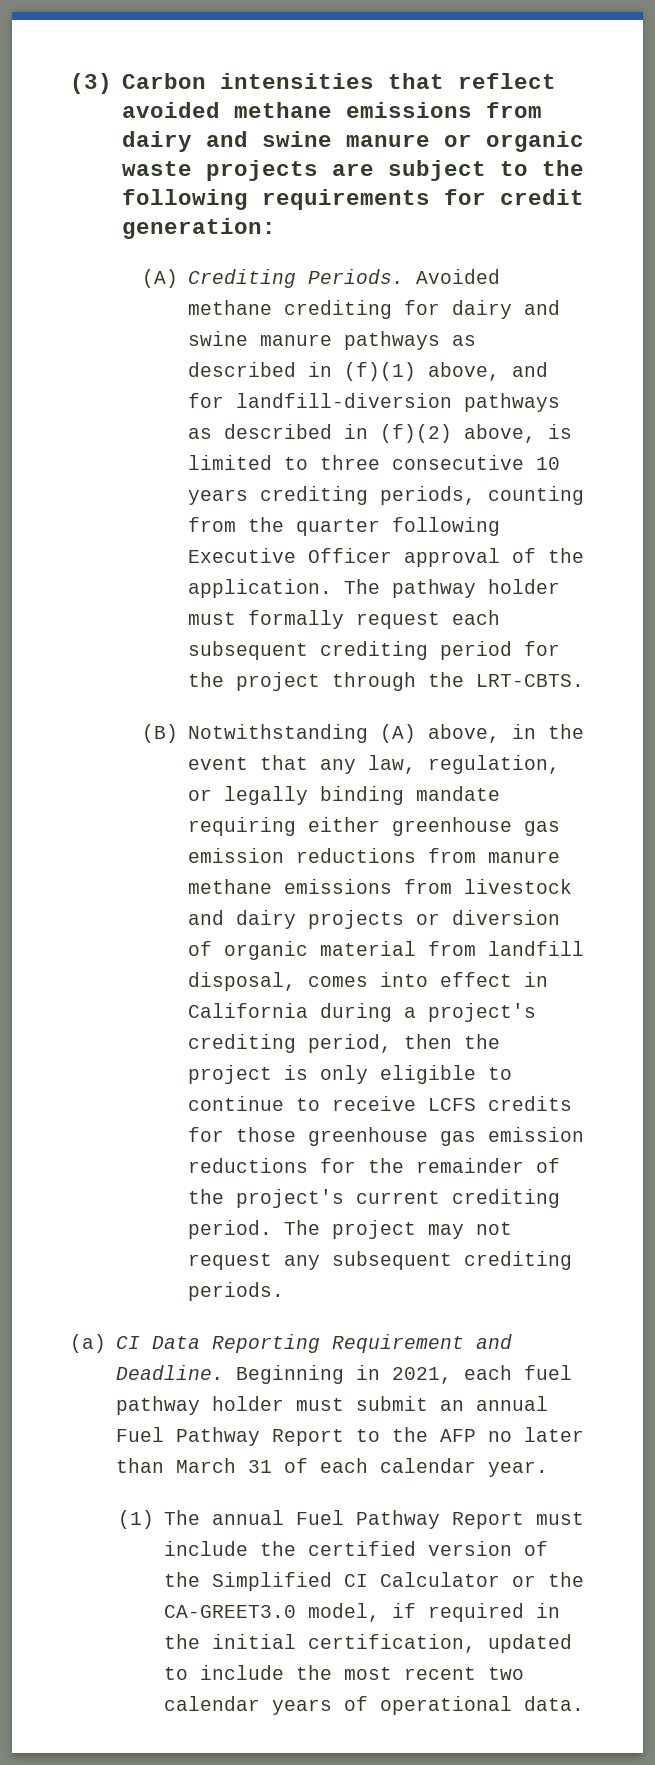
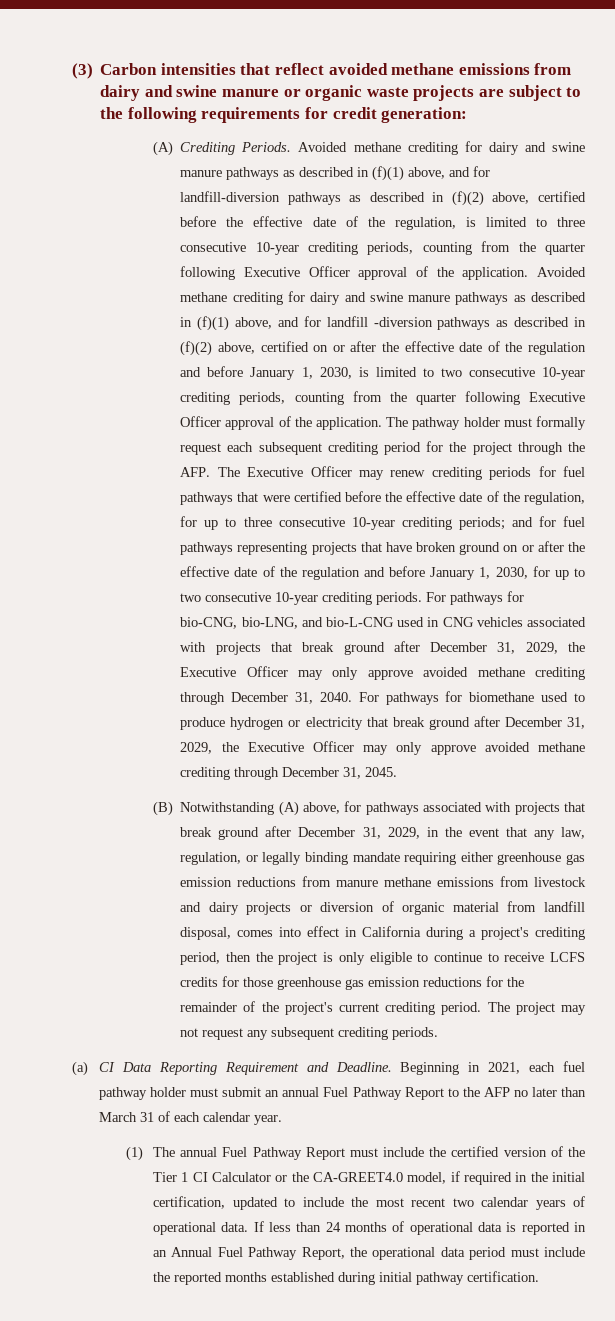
(536, 433) none -> [538,191,587,202] [180,216,456,230] certified before the effective date of the regulation,
[535,457,560,470] [187,489,248,505] 10 years -> [255,241,585,255] [180,266,586,280] [180,291,587,305] [180,316,586,331] [180,341,587,356] [180,366,585,380] 10-year crediting periods, counting from the quarter following Executive Officer approval of the application. Avoided methane crediting for dairy and swine manure pathways as described in (f)(1) above, and for landfill -diversion pathways as described in (f)(2) above, certified on or after the effective date of the regulation and before January 1, 2030, is limited to two consecutive 10-year
[475,674,584,687] [142,724,500,743] LRT-CBTS. // (B) Notwithstanding (A) above, -> [180,466,585,480] [180,491,586,505] [180,516,585,530] [180,541,586,555] [180,566,585,580] [180,591,525,605] [180,617,586,629] [180,641,586,655] [180,666,585,680] [180,691,585,705] [180,716,586,730] [180,741,585,755] [180,767,398,780] [153,801,585,816] [180,826,420,840] AFP. The Executive Officer may renew crediting periods for fuel pathways that were certified before the effective date of the regulation, for up to three consecutive 10-year crediting periods; and for fuel pathways representing projects that have broken ground on or after the effective date of the regulation and before January 1, 2030, for up to two consecutive 10-year crediting periods. For pathways for bio-CNG, bio-LNG, and bio-L-CNG used in CNG vehicles associated with projects that break ground after December 31, 2029, the Executive Officer may only approve avoided methane crediting through December 31, 2040. For pathways for biomethane used to produce hydrogen or electricity that break ground after December 31, 2029, the Executive Officer may only approve avoided methane crediting through December 31, 2045. // (B) Notwithstanding (A) above, for pathways associated with projects that break ground after December 31, 2029,
[211,1572,332,1591] Simplified -> [153,1172,189,1182] Tier 1
[163,1605,296,1618] CA-GREET3.0 -> [313,1172,404,1182] CA-GREET4.0
(584, 1703) none -> [253,1221,586,1235] [153,1247,585,1260] [153,1271,540,1285] If less than 24 months of operational data is reported in an Annual Fuel Pathway Report, the operational data period must include the reported months established during initial pathway certification.

